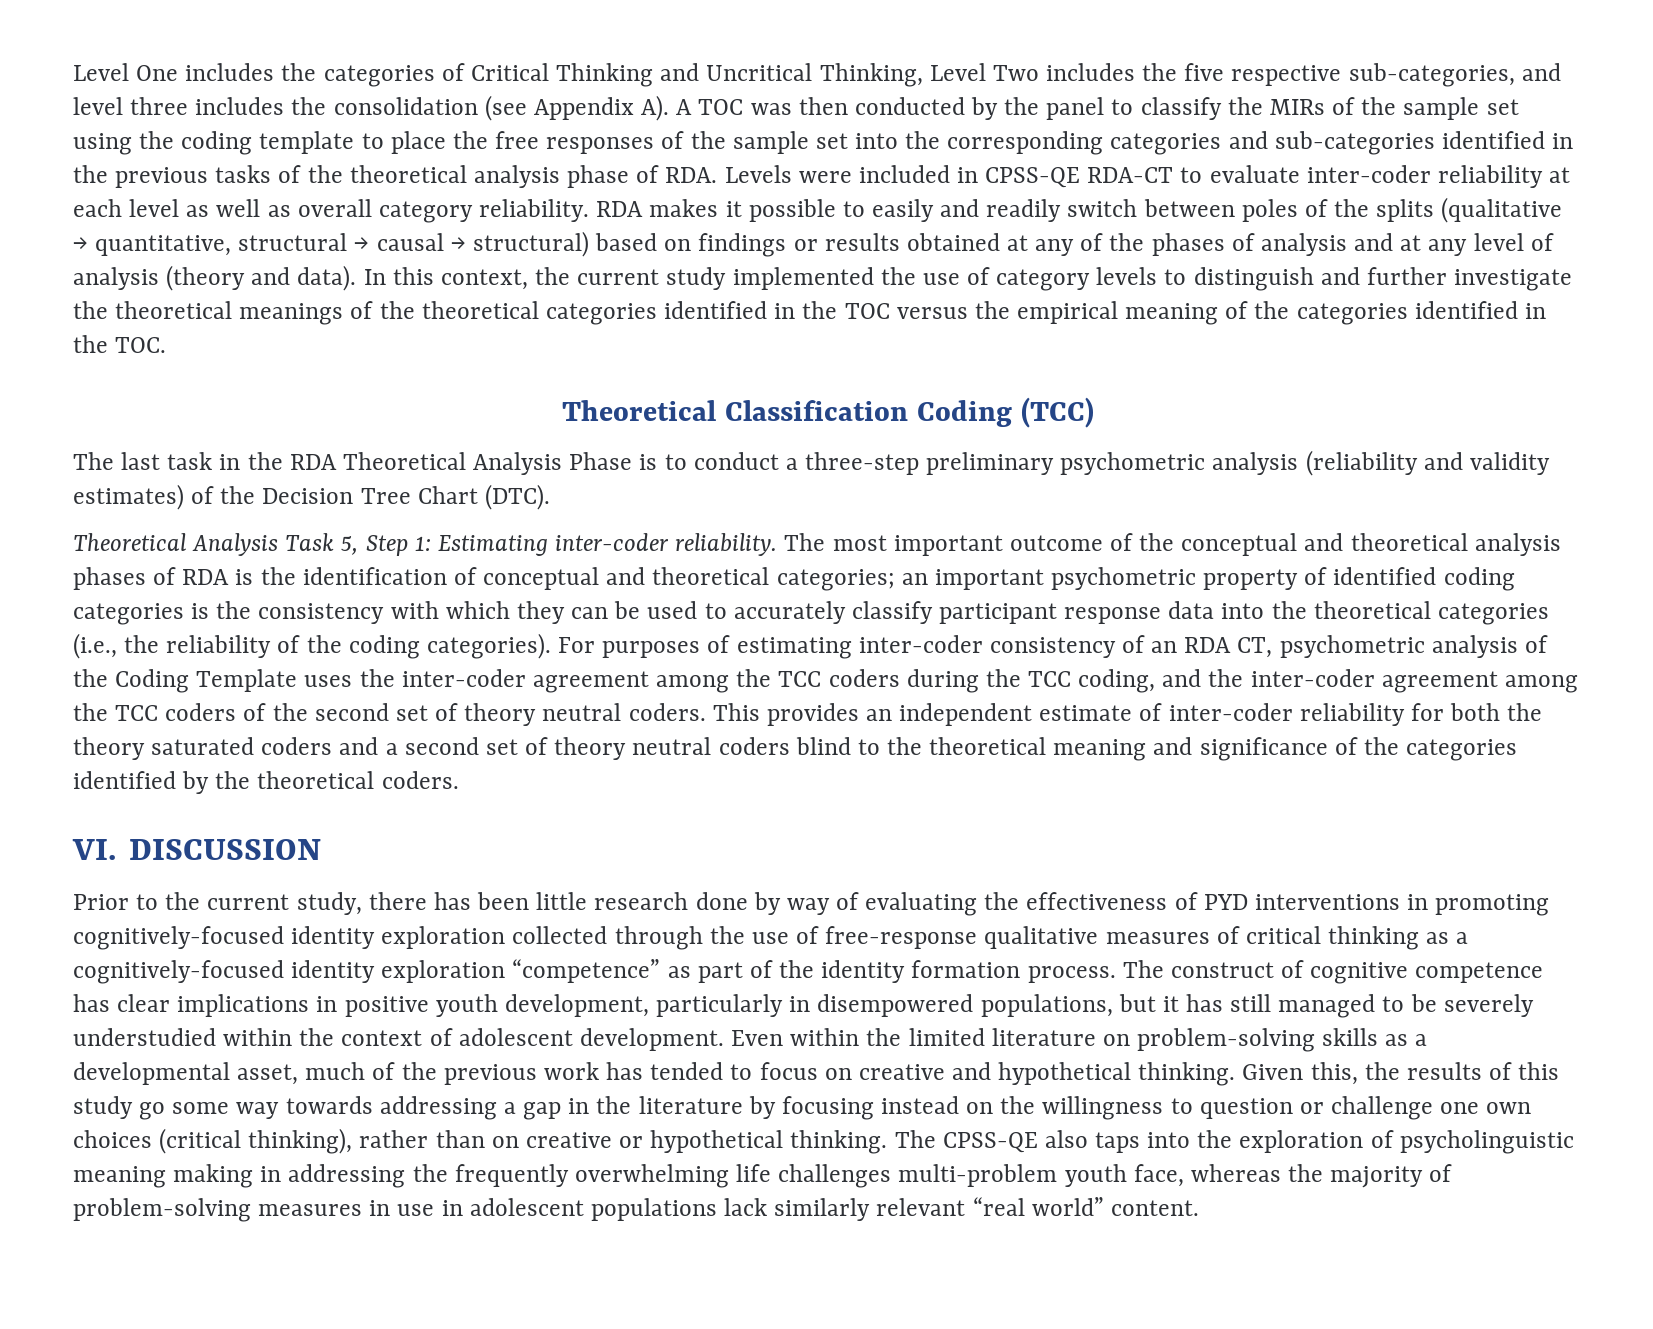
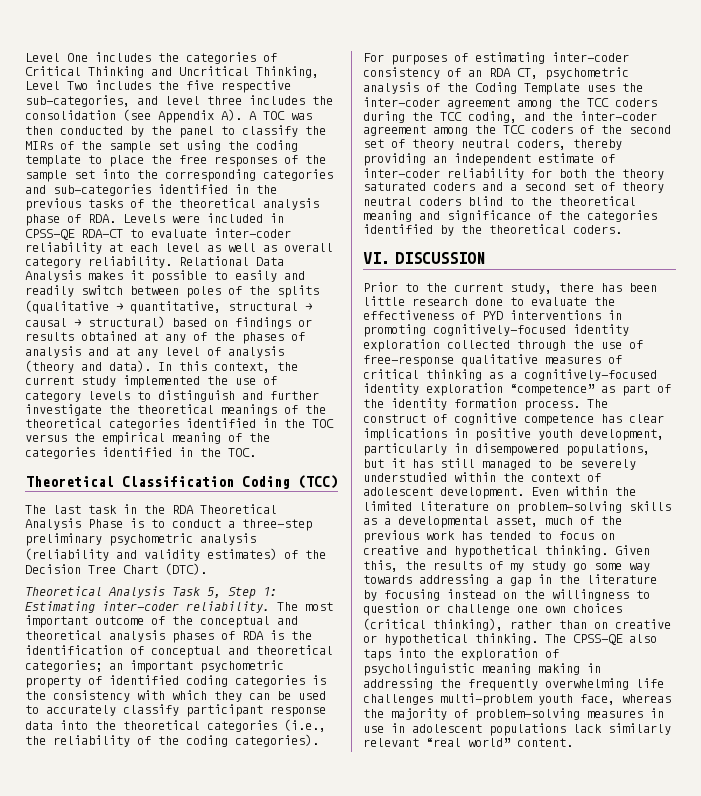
[596,201,644,217] RDA -> [179,256,284,266] [25,270,81,282] Relational Data Analysis
[628,703,859,726] coders. This provides -> [517,139,622,150] [363,153,426,166] coders, thereby providing
[753,892,978,916] by way of evaluating -> [510,297,587,306] to evaluate
[1518,1062,1560,1080] this -> [510,563,524,572] my

